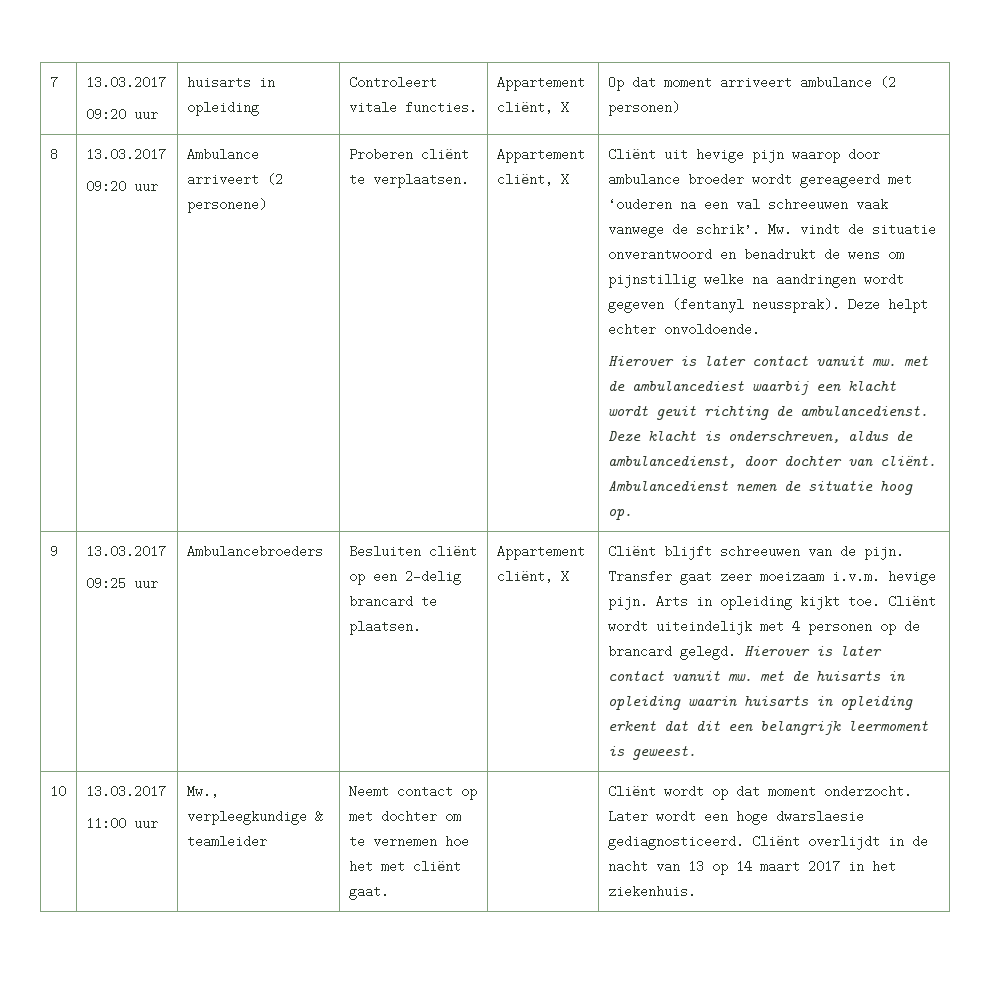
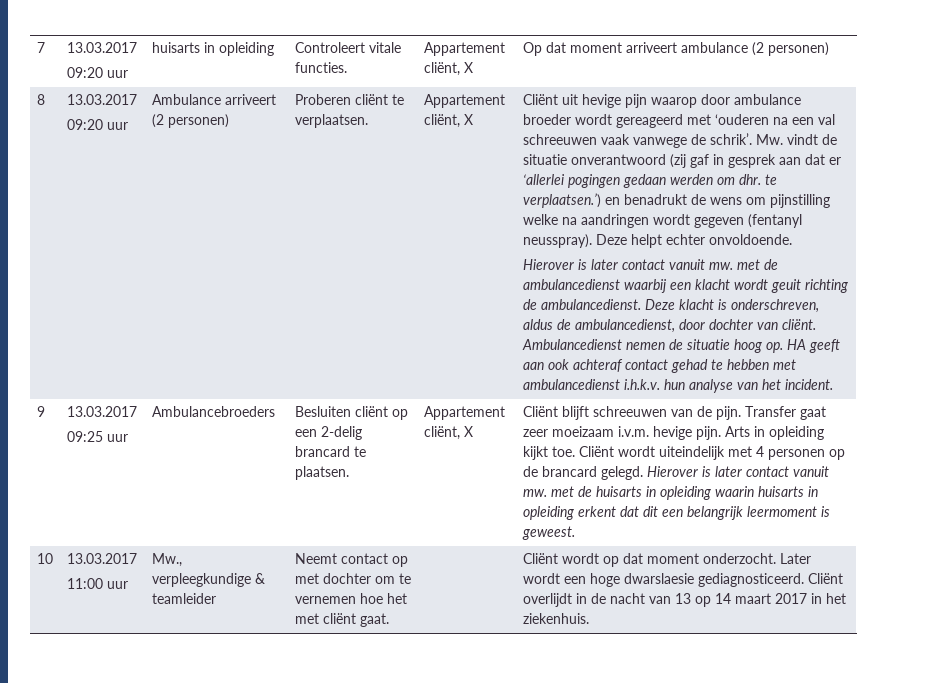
[186,198,267,213] personene) -> [167,114,229,128] personen)
(712, 254) none -> [669,154,841,168] [522,174,777,188] [522,193,601,208] (zij gaf in gesprek aan dat er ‘allerlei pogingen gedaan werden om dhr. te verplaatsen.’)
[607,274,696,288] pijnstillig -> [769,194,830,208] pijnstilling
[751,298,840,313] neussprak). -> [522,234,592,248] neusspray).
[631,381,744,391] ambulancediest -> [522,279,620,290] ambulancedienst
(632, 514) none -> [786,339,840,353] [522,359,796,373] [522,379,833,393] HA geeft aan ook achteraf contact gehad te hebben met ambulancedienst i.h.k.v. hun analyse van het incident.

